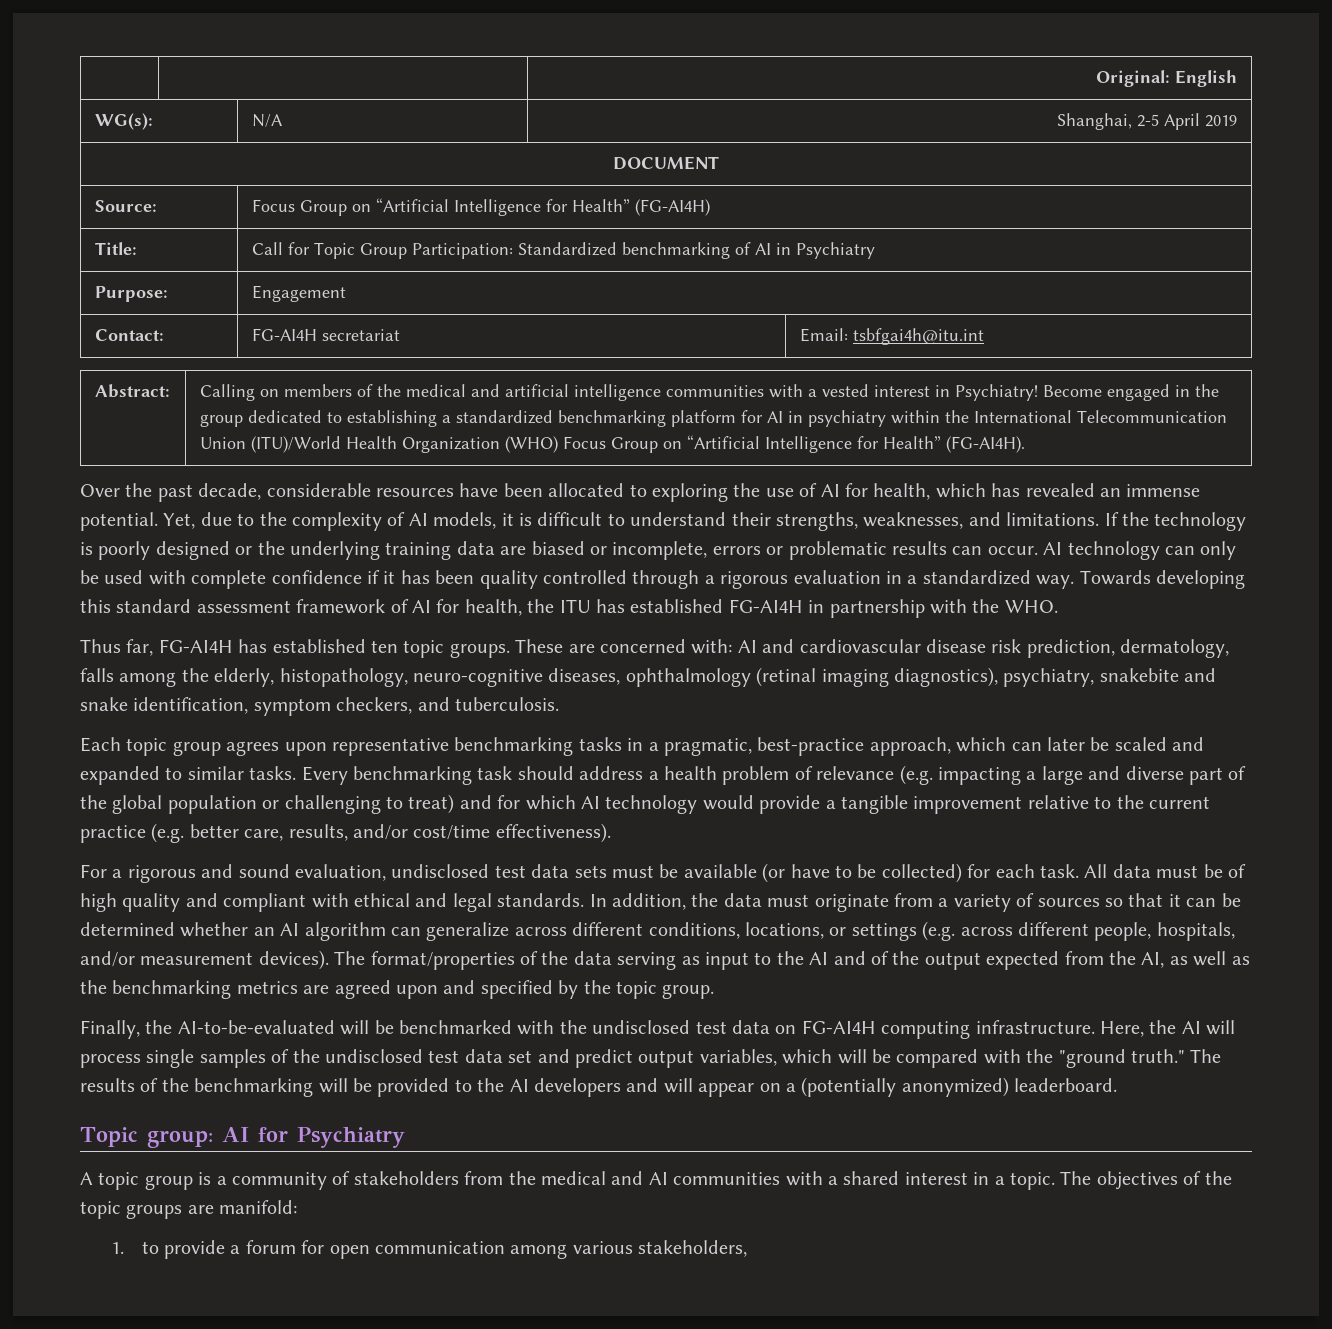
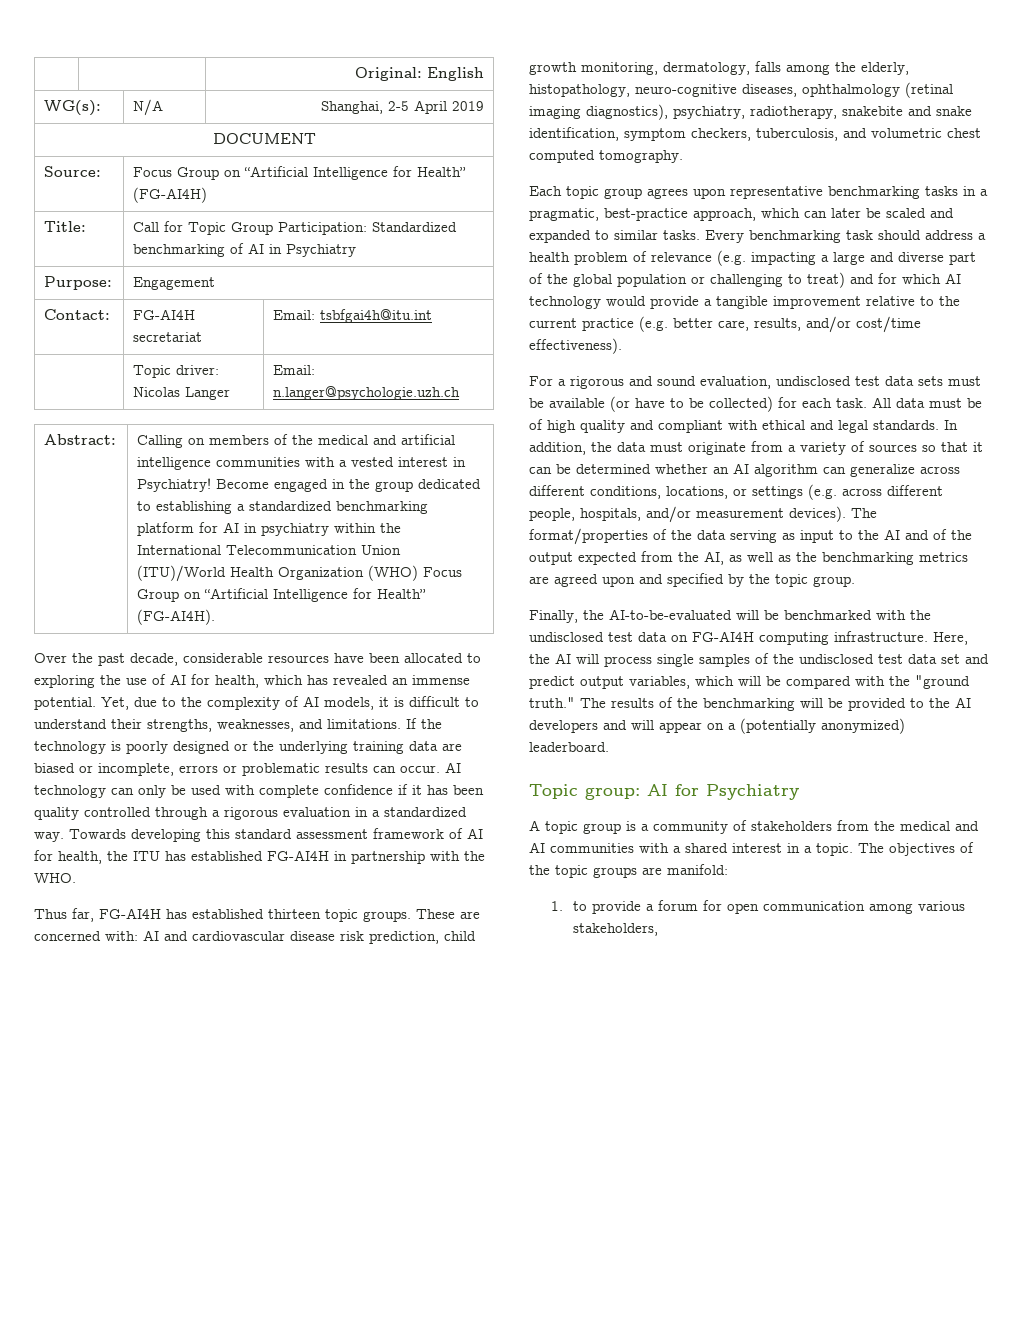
(984, 336) none -> [133,365,220,378] [133,387,231,400] [273,365,316,375] [273,386,461,400] // | Topic driver: Nicolas Langer | Email: n.langer@psychologie.uzh.ch
[371,640,398,653] ten -> [268,909,321,919] thirteen
(1115, 648) none -> [444,931,476,941] [529,62,658,75] child growth monitoring,
(1095, 677) none -> [750,106,837,119] radiotherapy,
[417,697,559,711] and tuberculosis. -> [756,128,981,141] [529,150,683,163] tuberculosis, and volumetric chest computed tomography.

